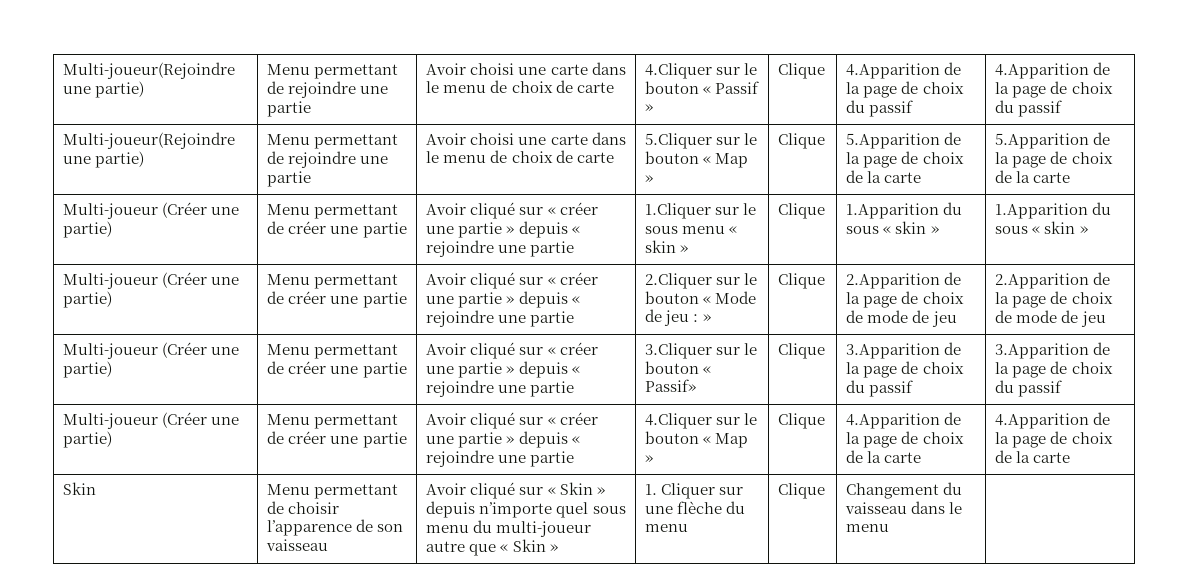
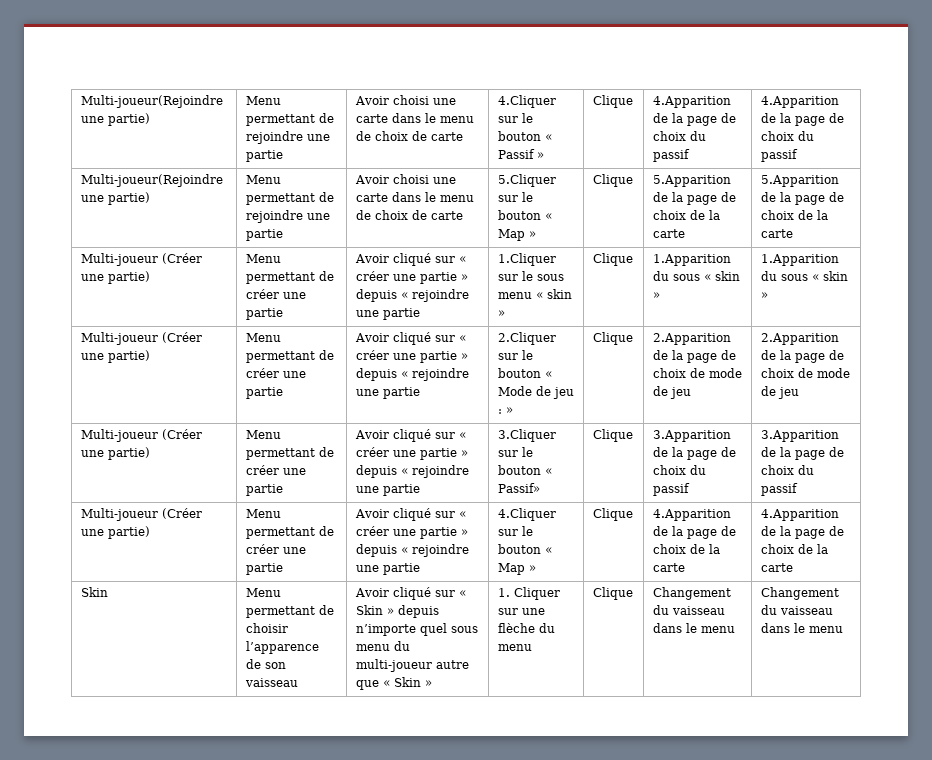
(890, 528) none -> [760,587,839,600] [760,605,833,615] [760,623,843,633] Changement du vaisseau dans le menu

